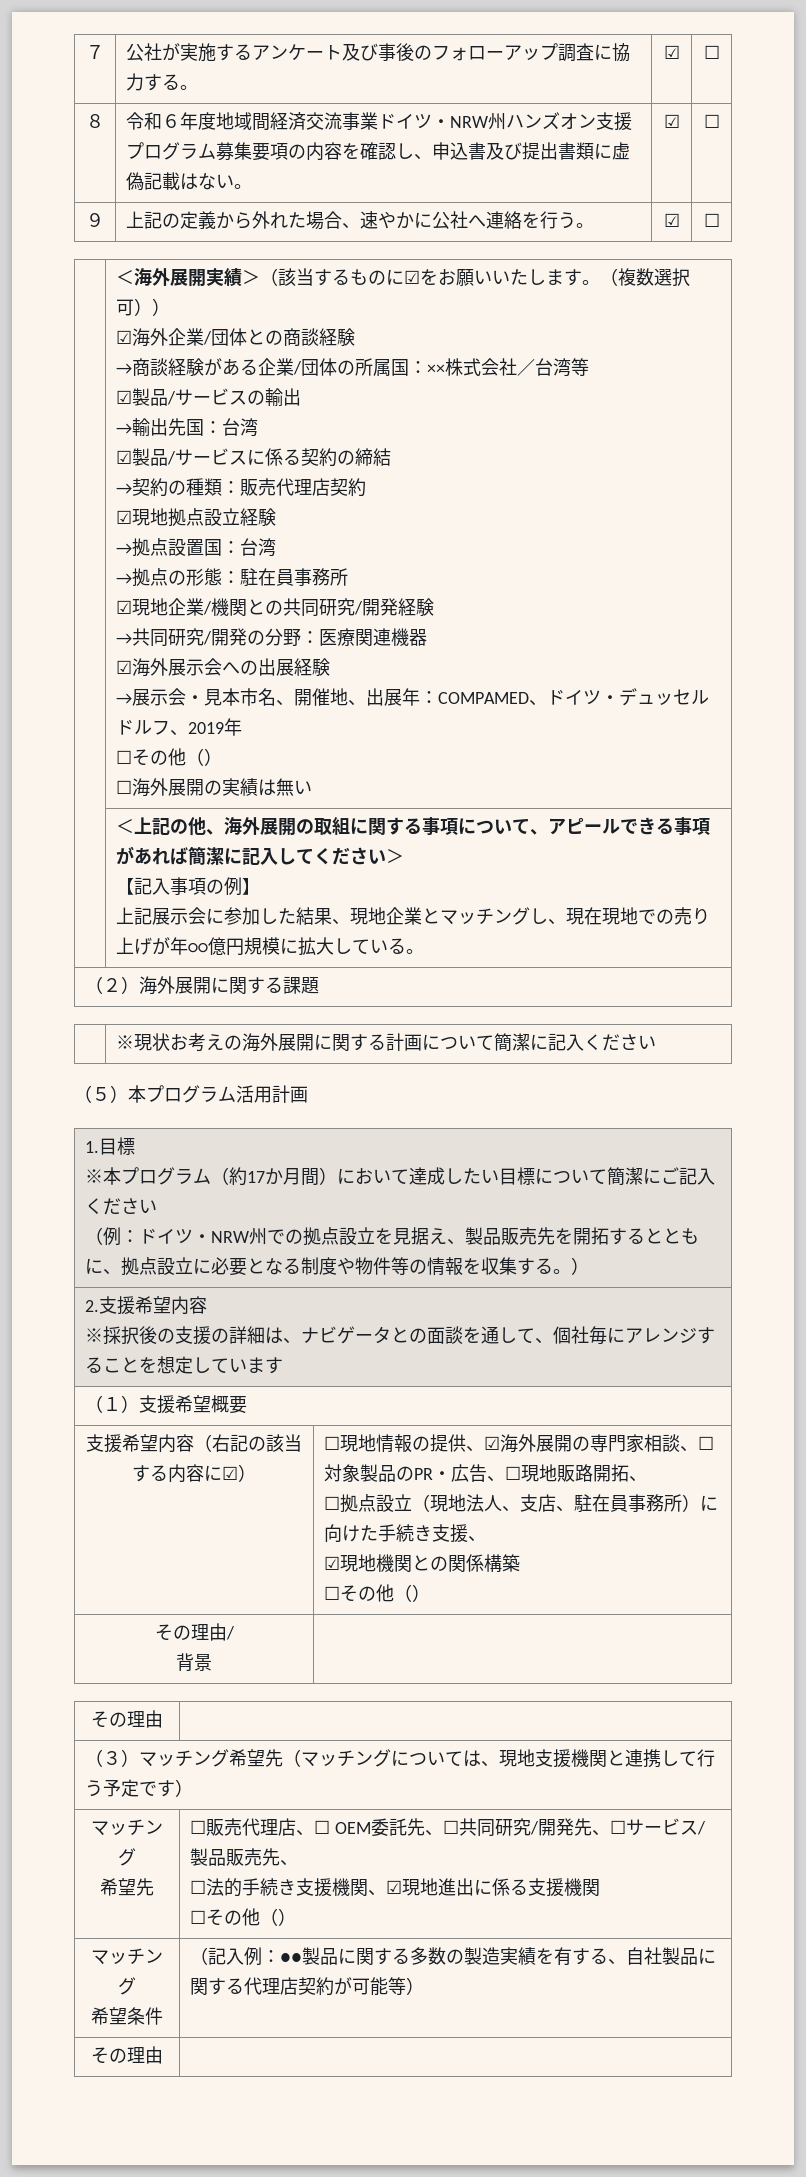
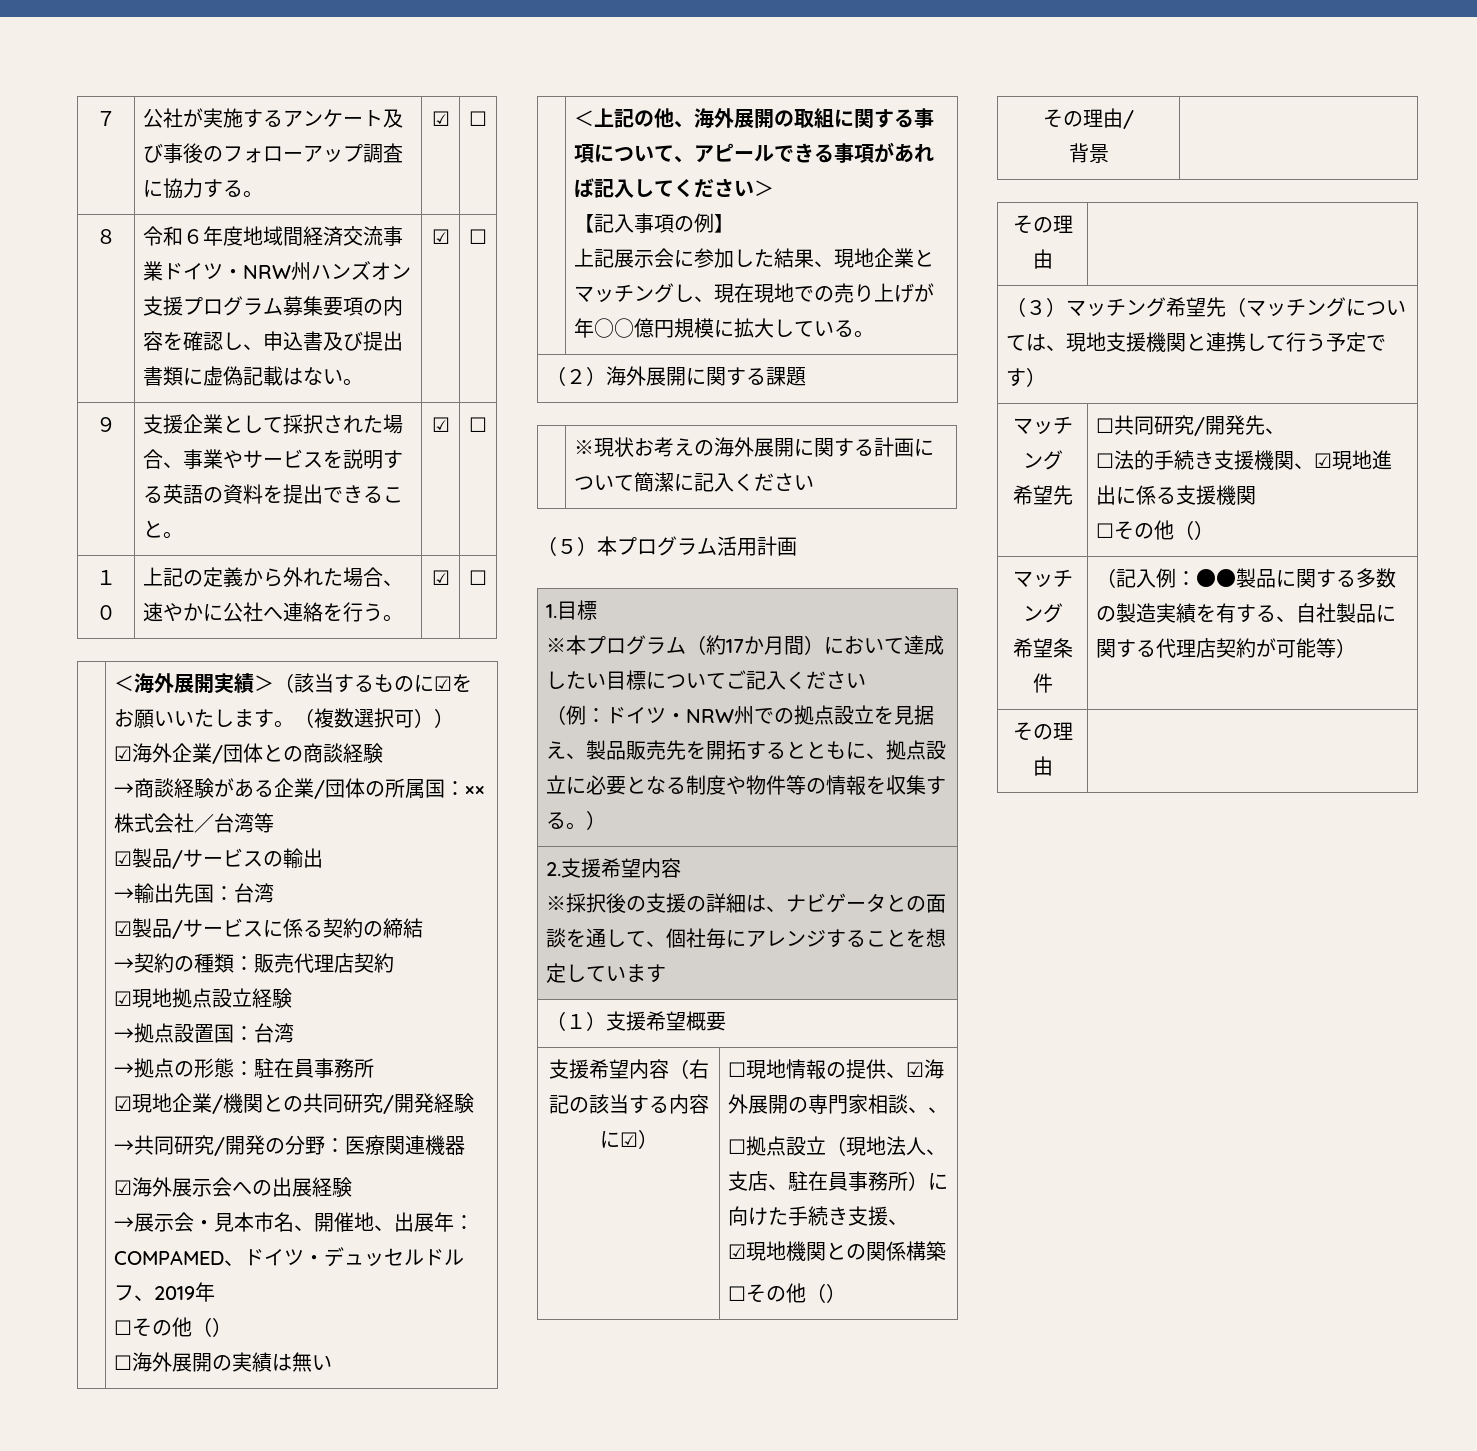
(104, 220) none -> [143,414,404,434] [143,449,404,469] [143,484,404,504] [143,520,184,539] [431,417,450,432] [469,417,487,432] [96,570,116,585] [96,605,116,620] | 支援企業として採択された場合、事業やサービスを説明する英語の資料を提出できること。 | ☑ | ☐ // １０
[188,846,243,865] 簡潔に -> (595, 188) none
[607,1167,662,1186] 簡潔に -> (727, 681) none
[698,1436,715,1450] [324,1464,630,1482] ☐対象製品のPR・広告、☐現地販路開拓 -> (929, 1110) none
[206,1818,460,1836] 販売代理店、☐ OEM委託先、☐ -> (1115, 425) none
[610,1818,707,1836] [190,1848,299,1866] ☐サービス/製品販売先、 -> (1286, 431) none

